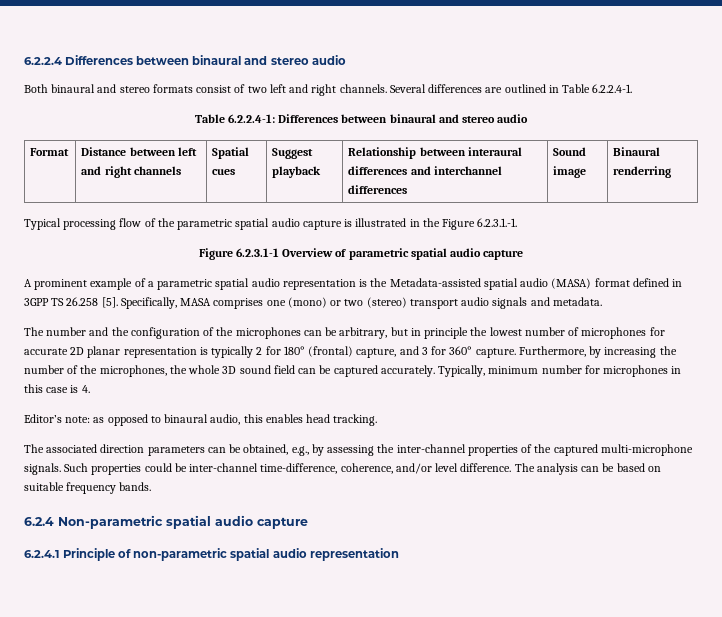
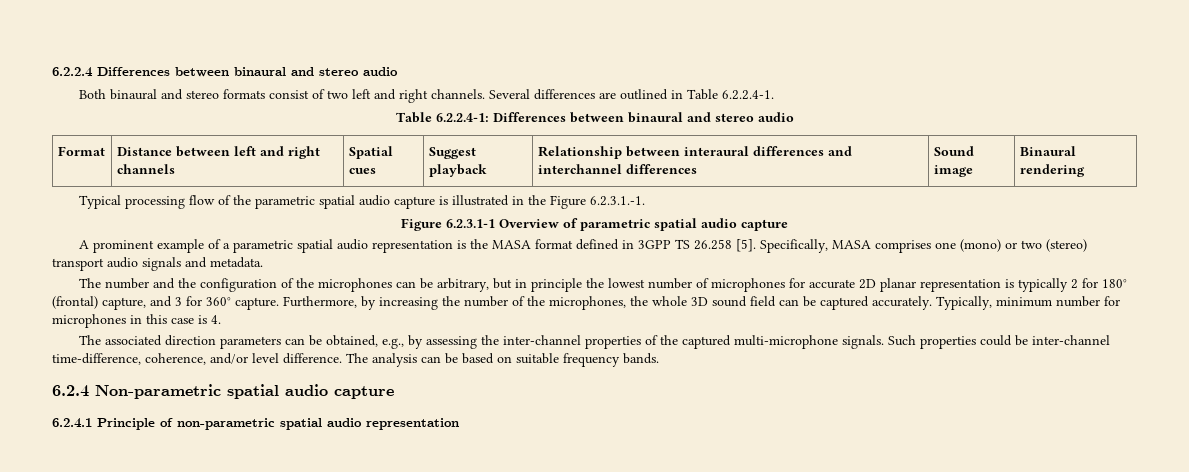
[613,166,672,178] renderring -> [1019,164,1085,177] rendering
[389,278,592,290] Metadata-assisted spatial audio (MASA) -> [492,240,532,249] MASA
[24,414,378,426] // Editor’s note: as opposed to binaural audio, this enables head tracking. -> (221, 319) none

